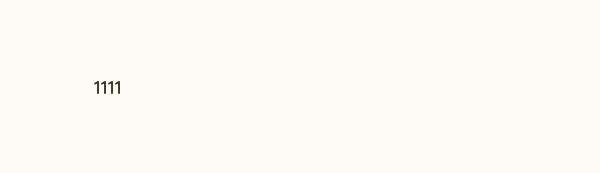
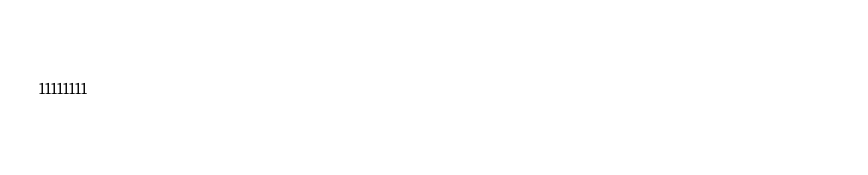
[94,81,122,94] 1111 -> [39,82,87,94] 11111111

